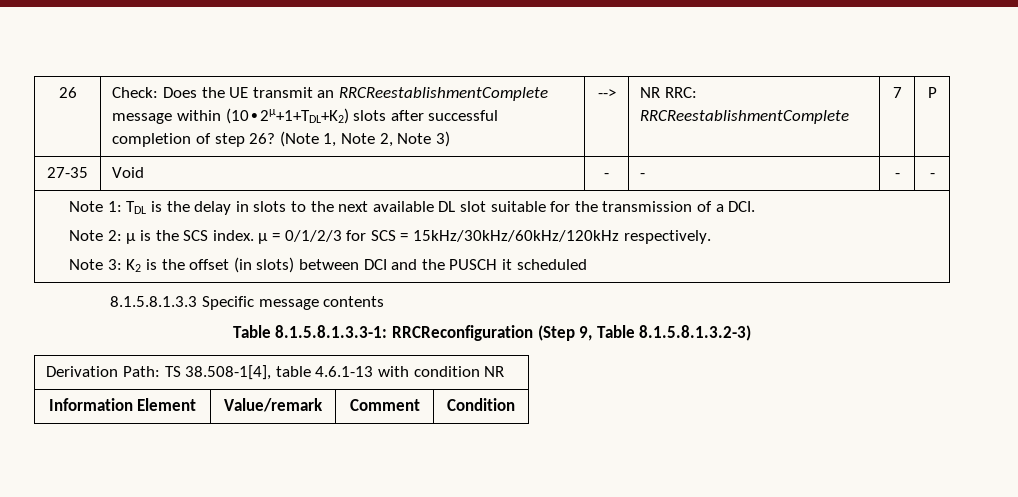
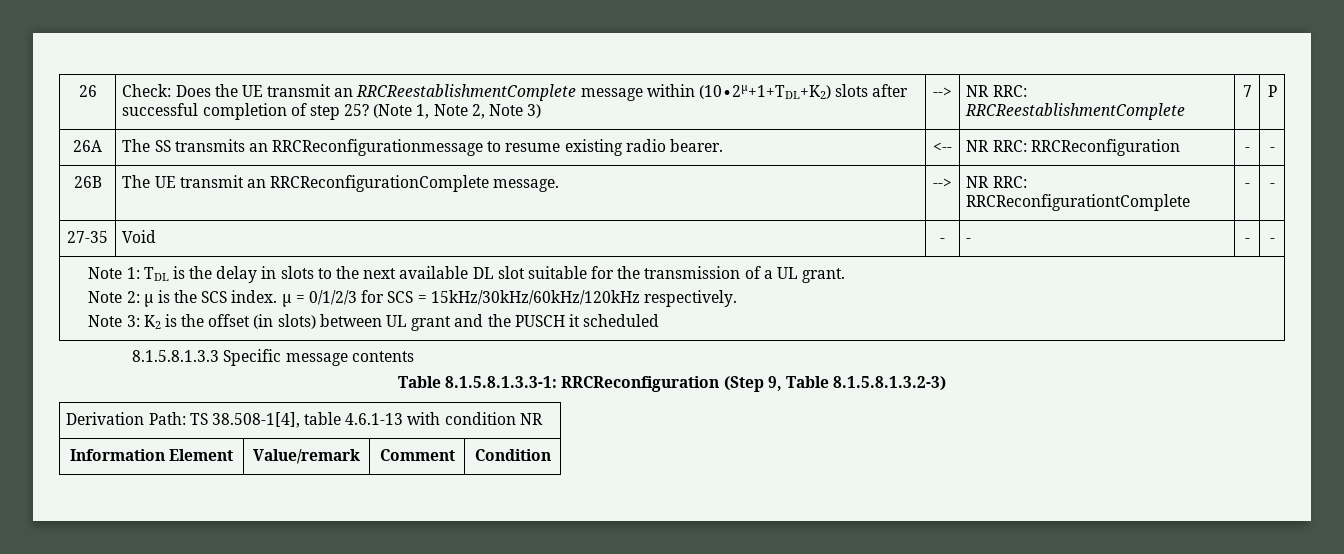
[249,133,276,144] 26? -> [344,104,370,116] 25?
(937, 92) none -> [73,140,102,152] [122,139,724,156] [933,142,952,152] [966,139,1180,156] [1244,147,1250,152] [1269,147,1275,152] [73,176,102,188] [122,175,560,192] [933,178,952,188] [966,176,1027,188] [966,194,1191,211] [1244,183,1250,188] [1269,183,1275,188] // 26A | The SS transmits an RRCReconfigurationmessage to resume existing radio bearer. | <-- | NR RRC: RRCReconfiguration | - | - // 26B | The UE transmit an RRCReconfigurationComplete message. | --> | NR RRC: RRCReconfigurationtComplete | - | -
[728,201,756,212] DCI. -> [777,267,846,283] UL grant.
[363,259,387,270] DCI -> [385,315,452,331] UL grant

